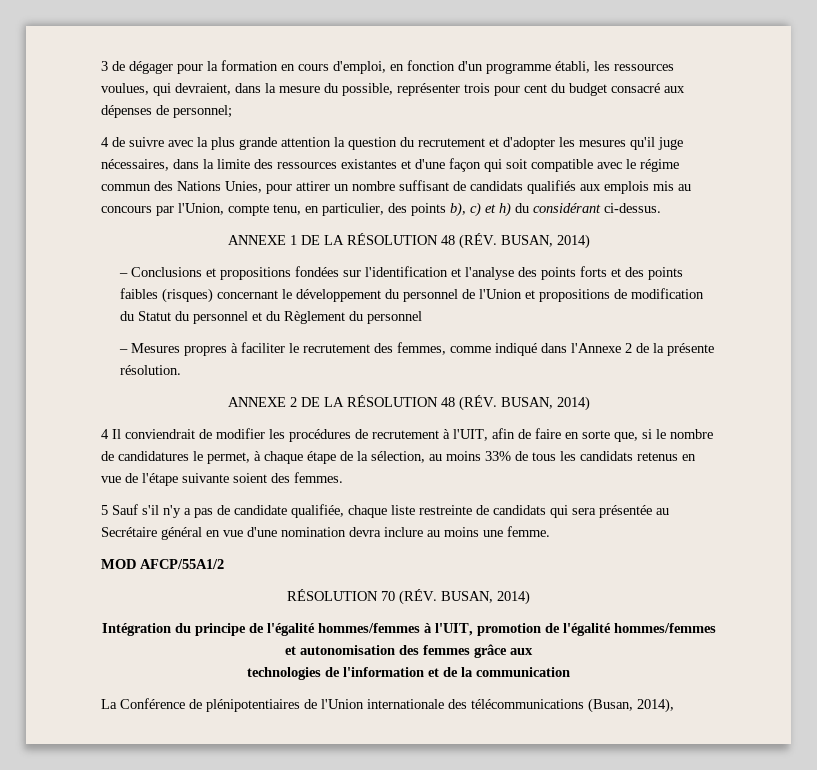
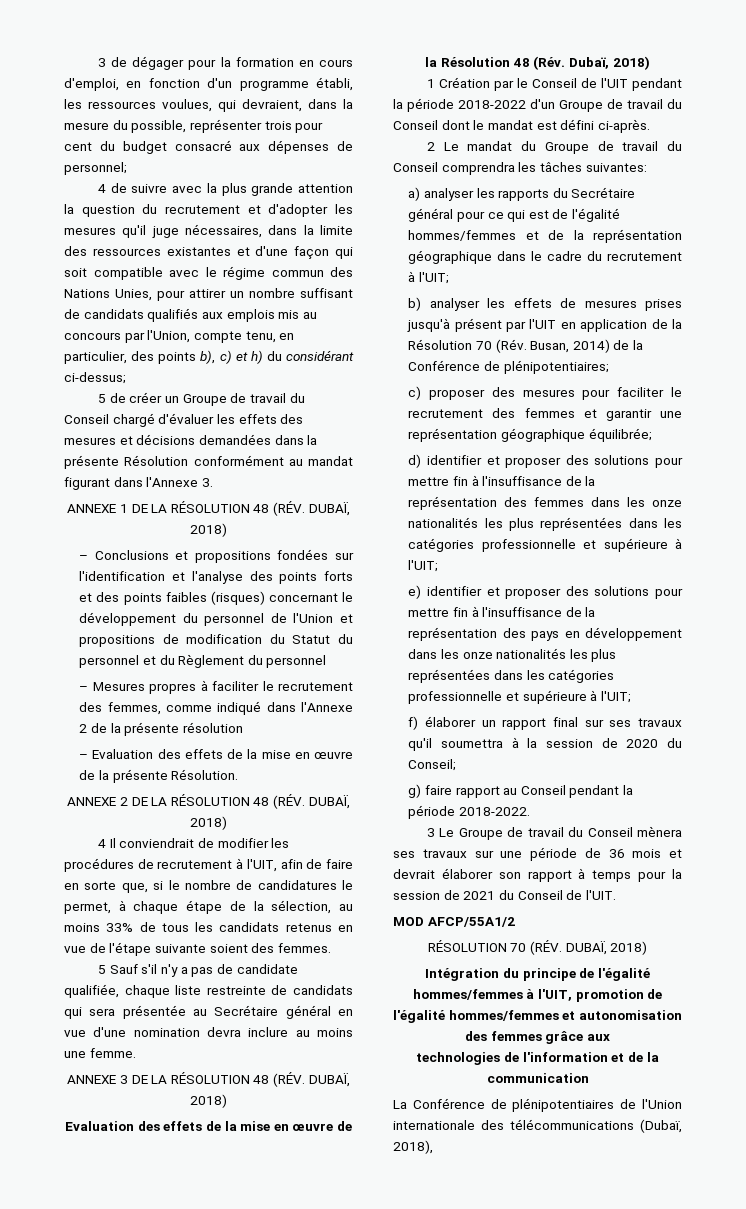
[604,203,661,213] ci-dessus. -> [64,372,126,384] [98,392,305,406] [64,413,304,427] [64,434,318,445] [64,455,353,469] [64,477,213,490] ci-dessus; // 5 de créer un Groupe de travail du Conseil chargé d'évaluer les effets des mesures et décisions demandées dans la présente Résolution conformément au mandat figurant dans l'Annexe 3.
[500,234,590,249] BUSAN, 2014) -> [308,502,350,516] [190,523,227,537] DUBAÏ, 2018)
[120,365,182,375] résolution. -> [182,722,243,733] [79,749,353,759] [79,769,239,783] résolution // – Evaluation des effets de la mise en œuvre de la présente Résolution.
[500,396,590,411] BUSAN, 2014) -> [308,795,350,809] [190,816,227,830] DUBAÏ, 2018)
(550, 531) none -> [67,1072,350,1087] [190,1094,227,1108] [64,1121,353,1131] [425,56,650,70] [427,77,682,91] [393,98,682,112] [393,119,650,133] [427,141,682,154] [393,162,647,175] [408,187,636,201] [408,208,621,222] [408,229,682,243] [408,250,682,264] [408,271,449,284] [408,297,682,311] [407,318,682,332] [408,339,644,353] [408,360,609,374] [408,386,682,400] [408,408,682,421] [408,428,652,442] [408,454,683,468] [408,475,596,486] [408,496,682,510] [408,517,682,531] [408,538,682,552] [408,560,439,572] [408,585,683,599] [408,606,596,617] [408,627,682,641] [408,648,617,662] [408,669,615,683] [408,690,631,704] [408,716,682,730] [408,737,682,751] [408,759,457,771] [408,784,634,798] [408,805,530,819] [427,826,682,840] [393,847,682,861] [393,868,682,882] [393,890,616,900] // ANNEXE 3 DE LA RÉSOLUTION 48 (RÉV. DUBAÏ, 2018) // Evaluation des effets de la mise en œuvre de la Résolution 48 (Rév. Dubaï, 2018) // 1 Création par le Conseil de l'UIT pendant la période 2018-2022 d'un Groupe de travail du Conseil dont le mandat est défini ci-après. // 2 Le mandat du Groupe de travail du Conseil comprendra les tâches suivantes: // a) analyser les rapports du Secrétaire général pour ce qui est de l'égalité hommes/femmes et de la représentation géographique dans le cadre du recrutement à l'UIT; // b) analyser les effets de mesures prises jusqu'à présent par l'UIT en application de la Résolution 70 (Rév. Busan, 2014) de la Conférence de plénipotentiaires; // c) proposer des mesures pour faciliter le recrutement des femmes et garantir une représentation géographique équilibrée; // d) identifier et proposer des solutions pour mettre fin à l'insuffisance de la représentation des femmes dans les onze nationalités les plus représentées dans les catégories professionnelle et supérieure à l'UIT; // e) identifier et proposer des solutions pour mettre fin à l'insuffisance de la représentation des pays en développement dans les onze nationalités les plus représentées dans les catégories professionnelle et supérieure à l'UIT; // f) élaborer un rapport final sur ses travaux qu'il soumettra à la session de 2020 du Conseil; // g) faire rapport au Conseil pendant la période 2018-2022. // 3 Le Groupe de travail du Conseil mènera ses travaux sur une période de 36 mois et devrait élaborer son rapport à temps pour la session de 2021 du Conseil de l'UIT.
[441,590,530,605] BUSAN, 2014) -> [565,941,648,955] DUBAÏ, 2018)
[588,698,674,713] (Busan, 2014), -> [640,1119,682,1133] [393,1140,433,1154] (Dubaï, 2018),

